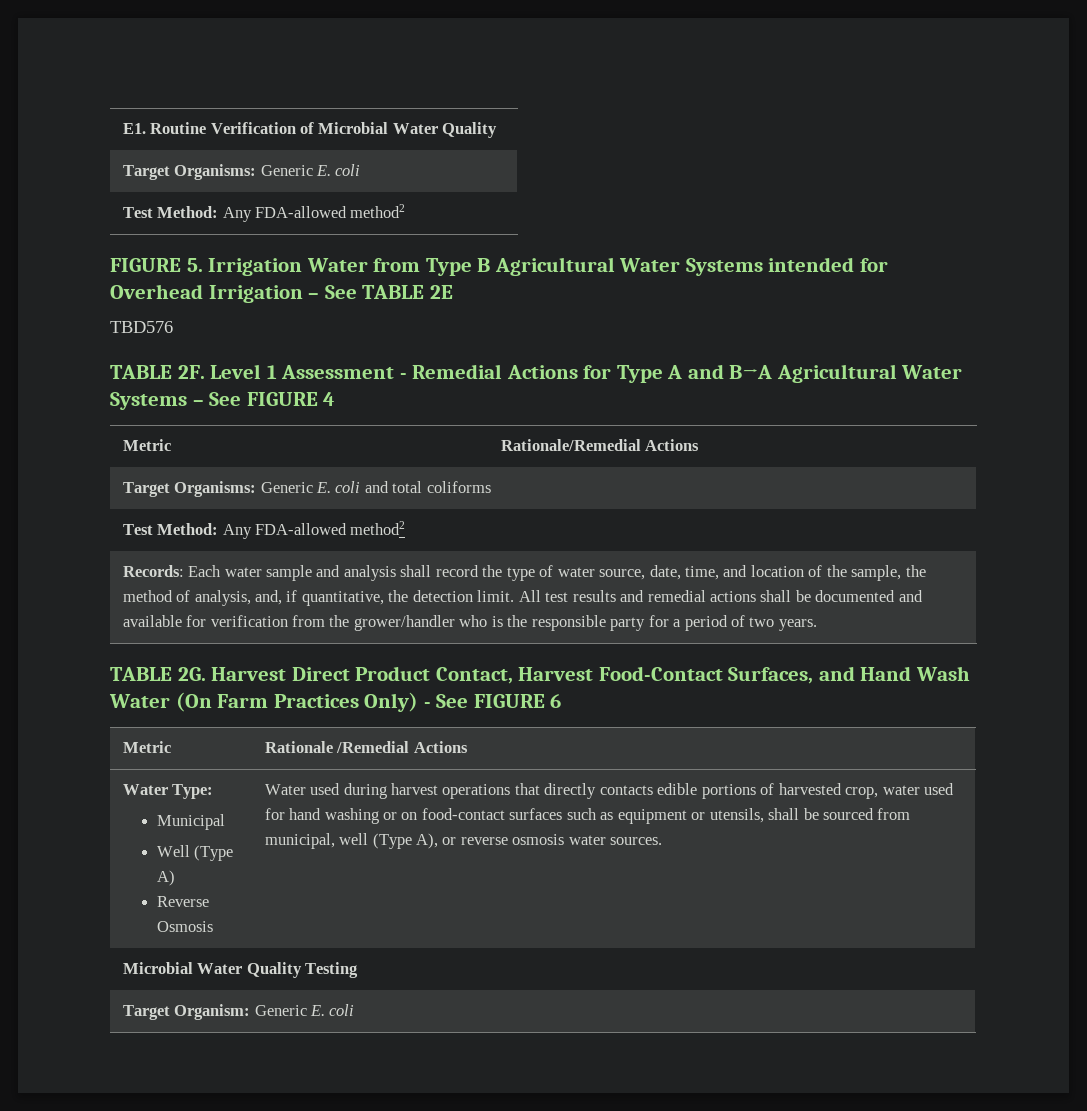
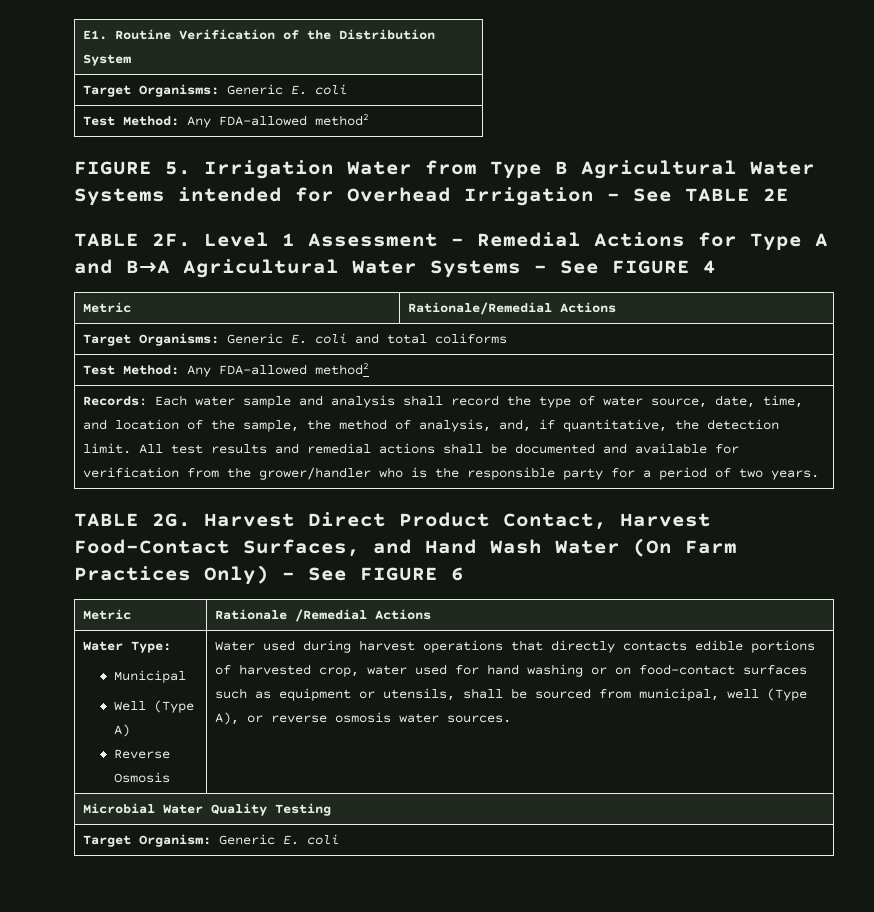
[318,122,498,138] Microbial Water Quality -> [306,29,435,40] [82,54,131,66] the Distribution System
[110,321,173,333] // TBD576 -> (789, 194) none

